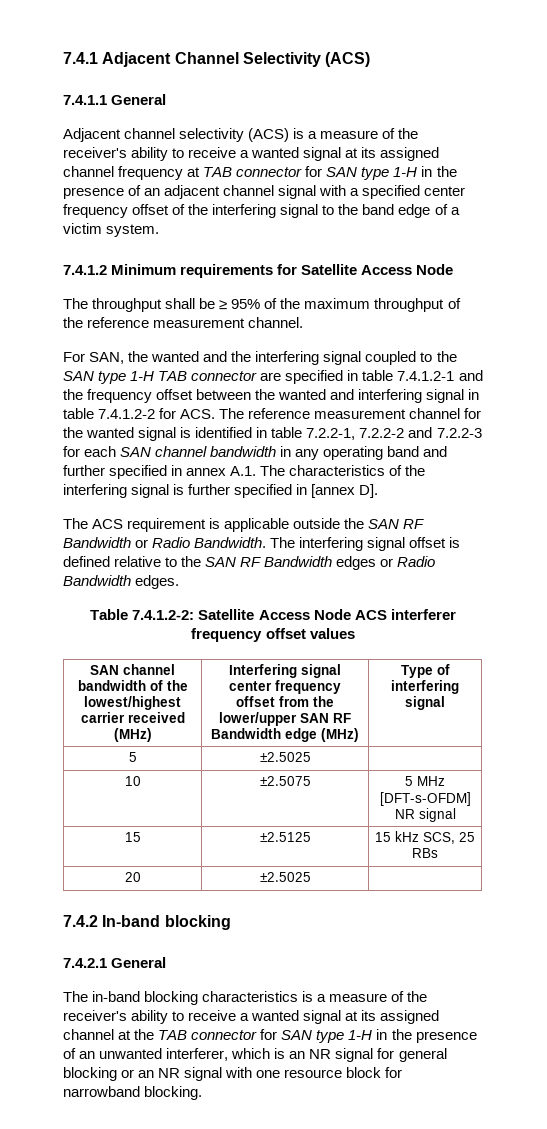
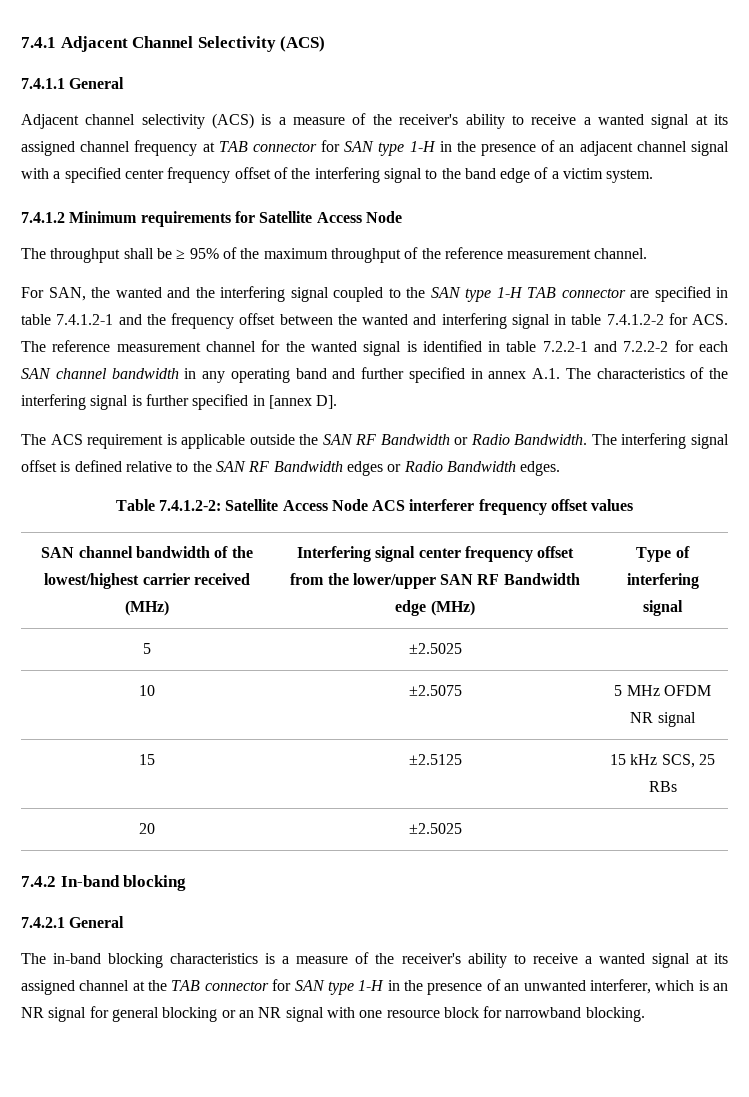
[306,427,482,440] 7.2.2-1, 7.2.2-2 and 7.2.2-3 -> [542,341,669,352] 7.2.2-1 and 7.2.2-2
[379,792,471,806] [DFT-s-OFDM] -> [663,685,711,696] OFDM

